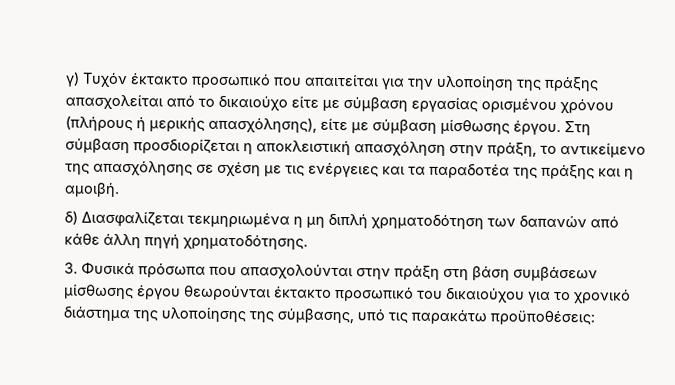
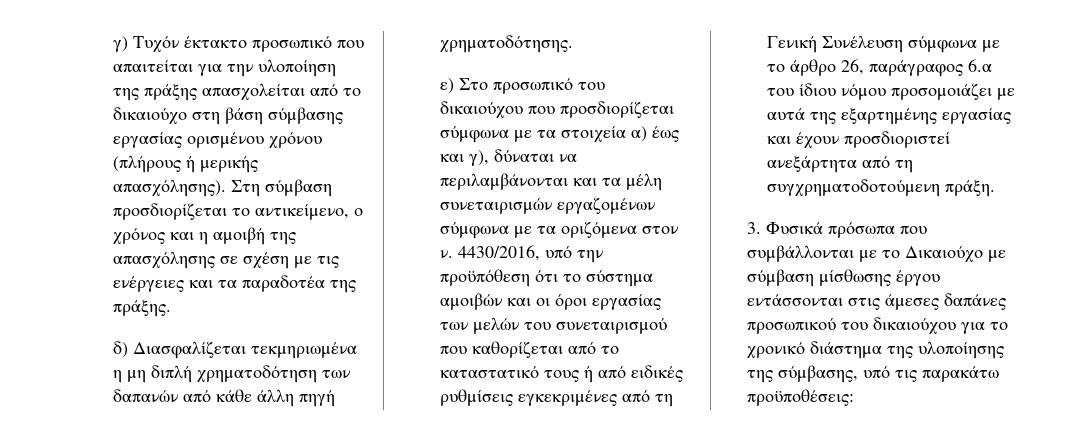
[291,95,409,112] είτε με σύμβαση -> [192,107,344,125] στη βάση σύμβασης
[208,116,592,136] [65,137,647,158] απασχόλησης), είτε με σύμβαση μίσθωσης έργου. Στη σύμβαση προσδιορίζεται η αποκλειστική απασχόληση στην πράξη, το αντικείμενο -> [113,179,333,197] [113,203,364,220] [113,227,266,245] απασχόλησης). Στη σύμβαση προσδιορίζεται το αντικείμενο, ο χρόνος και η αμοιβή
[541,164,635,180] [64,182,121,198] πράξης και η αμοιβή. -> [113,299,172,317] πράξης.
[64,261,599,282] [64,283,415,302] 3. Φυσικά πρόσωπα που απασχολούνται στην πράξη στη βάση συμβάσεων μίσθωσης έργου θεωρούνται έκτακτο προσωπικό -> [440,78,606,94] [440,101,675,118] [440,126,680,143] [440,149,578,166] [440,173,663,191] [440,197,656,214] [440,221,679,239] [440,245,604,263] [440,269,654,287] [440,293,662,310] [440,317,668,334] [440,341,620,358] [440,365,684,383] [440,389,674,407] [767,35,1001,53] [767,59,993,77] [767,83,1016,100] [767,107,1012,125] [767,131,951,148] [767,155,914,173] [767,179,996,197] [747,222,928,238] [747,245,1007,262] [747,269,941,287] [747,293,1007,310] [747,318,837,334] ε) Στο προσωπικό του δικαιούχου που προσδιορίζεται σύμφωνα με τα στοιχεία α) έως και γ), δύναται να περιλαμβάνονται και τα μέλη συνεταιρισμών εργαζομένων σύμφωνα με τα οριζόμενα στον ν. 4430/2016, υπό την προϋπόθεση ότι το σύστημα αμοιβών και οι όροι εργασίας των μελών του συνεταιρισμού που καθορίζεται από το καταστατικό τους ή από ειδικές ρυθμίσεις εγκεκριμένες από τη Γενική Συνέλευση σύμφωνα με το άρθρο 26, παράγραφος 6.α του ίδιου νόμου προσομοιάζει με αυτά της εξαρτημένης εργασίας και έχουν προσδιοριστεί ανεξάρτητα από τη συγχρηματοδοτούμενη πράξη. // 3. Φυσικά πρόσωπα που συμβάλλονται με το Δικαιούχο με σύμβαση μίσθωσης έργου εντάσσονται στις άμεσες δαπάνες προσωπικού

